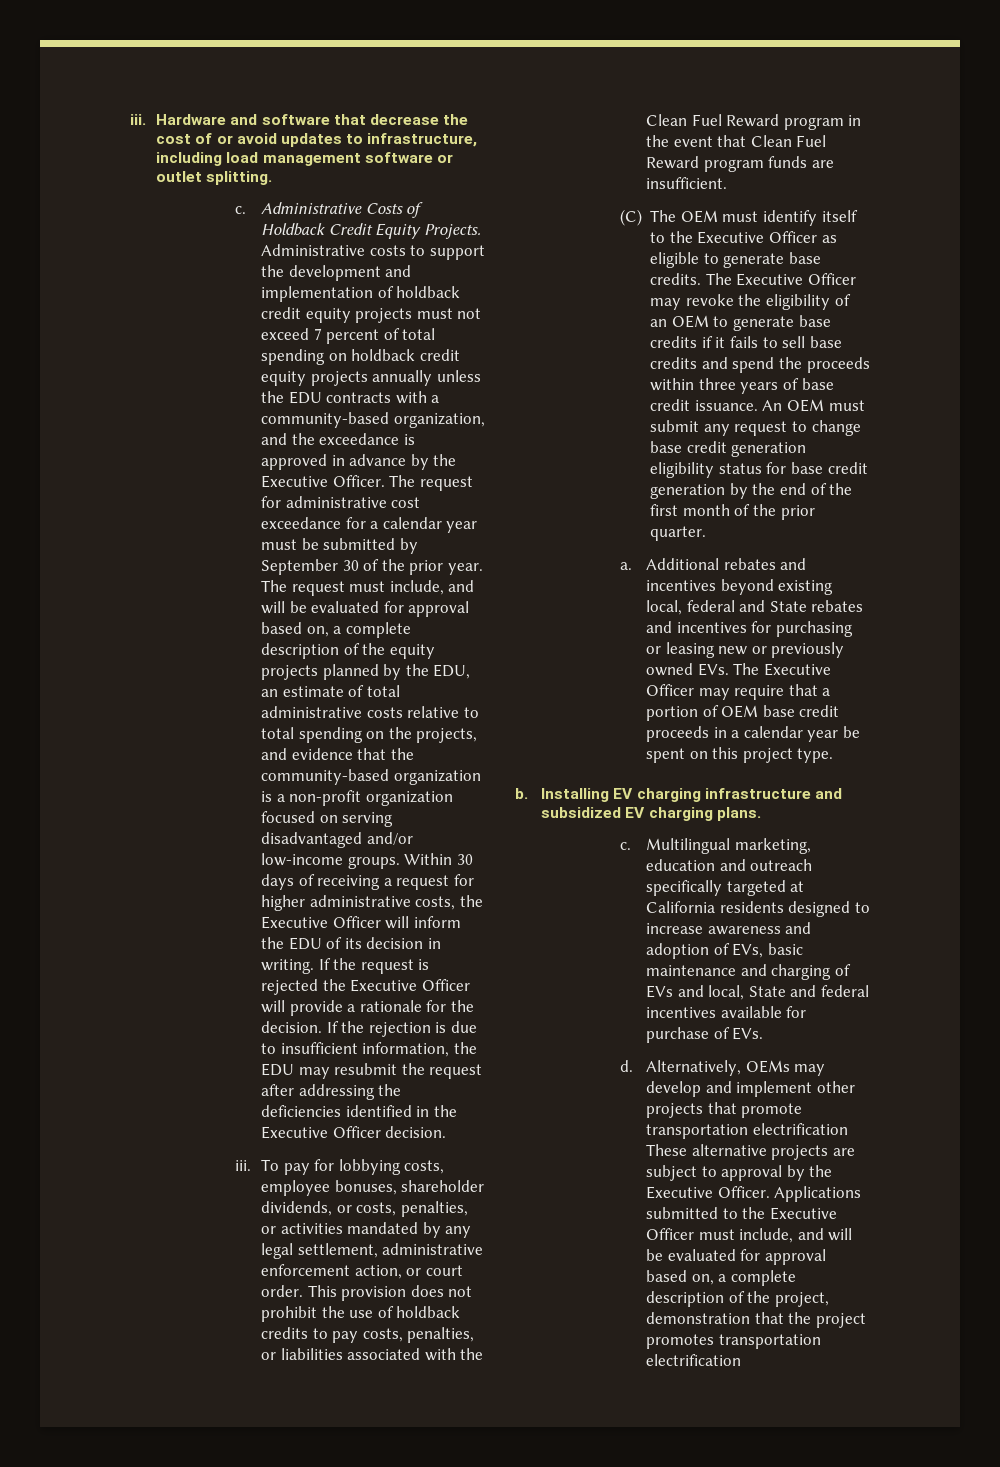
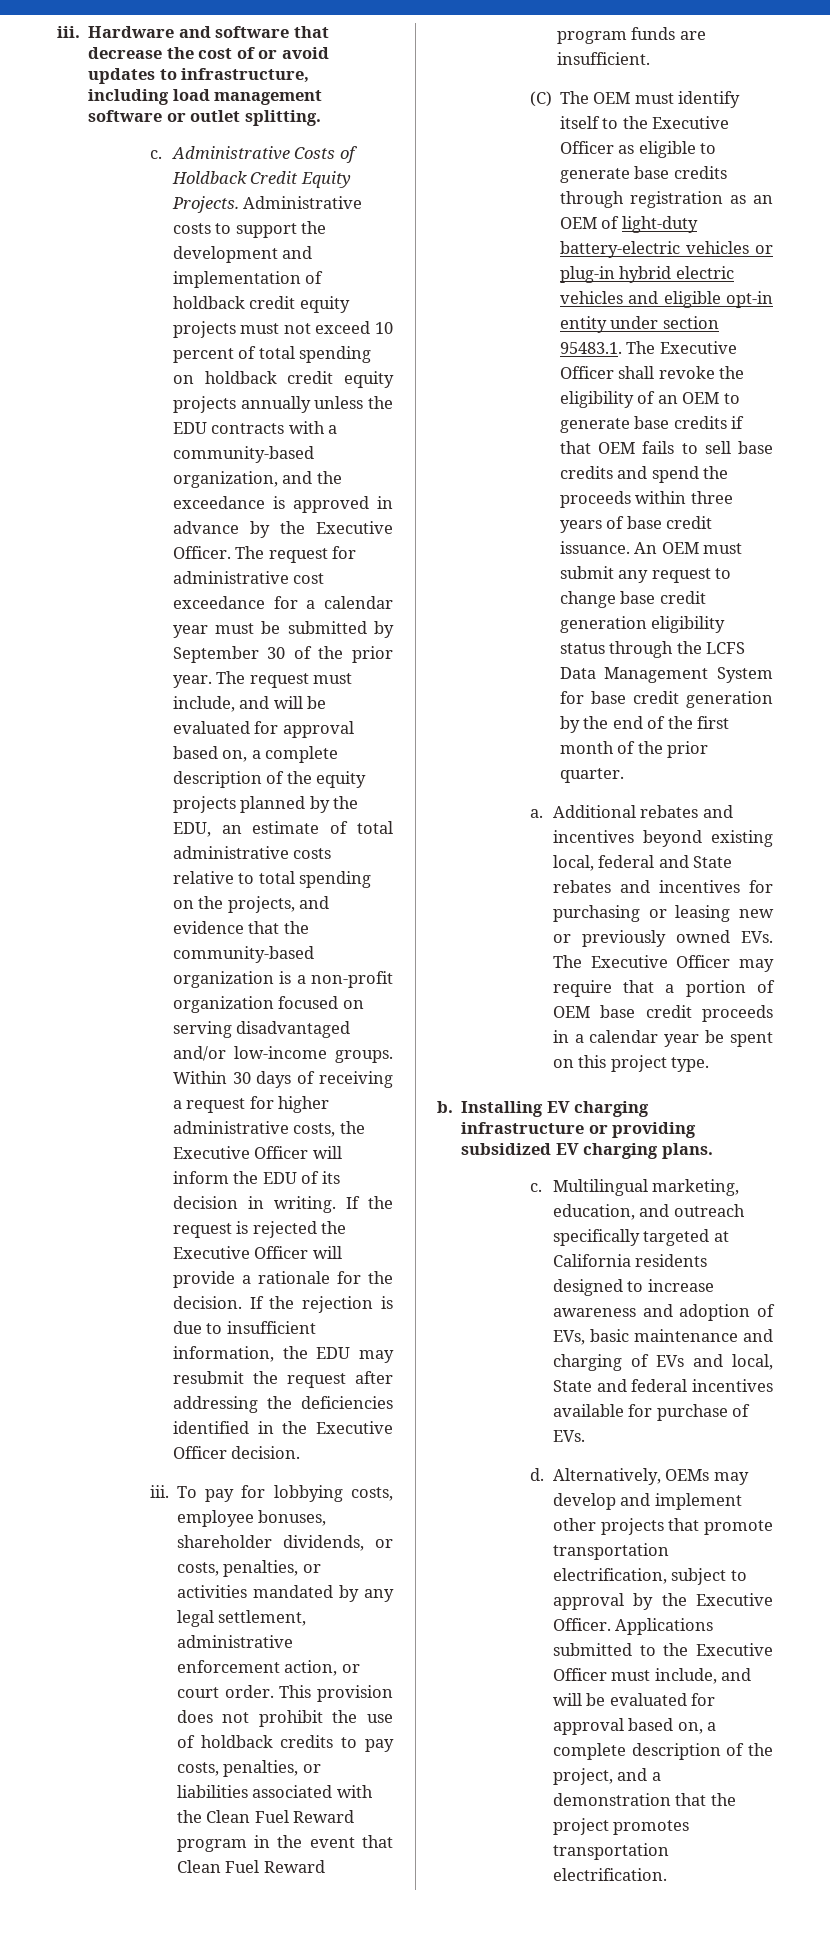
[313,328,322,340] 7 -> [375,322,393,334] 10
[650,273,857,286] [650,298,682,310] credits. The Executive Officer may -> [673,166,727,179] [559,191,773,208] [559,216,698,233] [559,241,773,258] [559,266,734,283] [559,291,773,308] [559,316,719,333] [559,341,737,354] [559,366,655,379] credits through registration as an OEM of light-duty battery-electric vehicles or plug-in hybrid electric vehicles and eligible opt-in entity under section 95483.1. The Executive Officer shall
[715,337,726,348] it -> [559,441,636,454] that OEM
(762, 468) none -> [609,641,746,658] [559,667,773,683] through the LCFS Data Management System
[814,788,842,799] and -> [588,1122,697,1138] or providing
[645,859,715,871] education -> [552,1204,635,1220] education,
[752,1123,848,1135] [645,1144,855,1160] electrification These alternative projects are -> [552,1568,667,1584] electrification,
(829, 1299) none -> [617,1768,661,1781] and a
[645,1354,741,1366] electrification -> [552,1868,667,1881] electrification.

